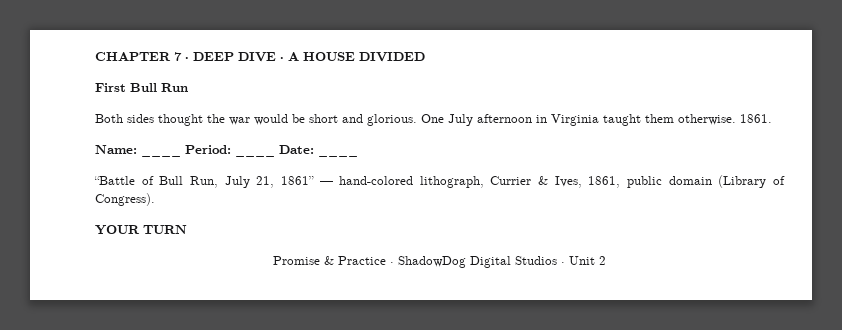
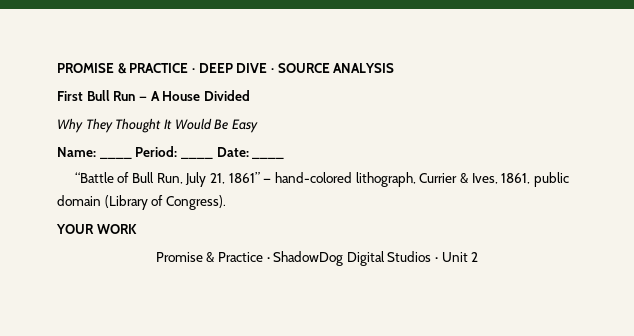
[95,52,182,61] CHAPTER 7 -> [57,63,189,74] PROMISE & PRACTICE
[288,52,425,62] A HOUSE DIVIDED -> [277,63,395,73] SOURCE ANALYSIS
[95,114,772,126] // Both sides thought the war would be short and glorious. One July afternoon in Virginia taught them otherwise. 1861. -> [138,90,250,101] [57,118,258,133] — A House Divided // Why They Thought It Would Be Easy
[143,225,187,234] TURN -> [96,224,137,234] WORK

